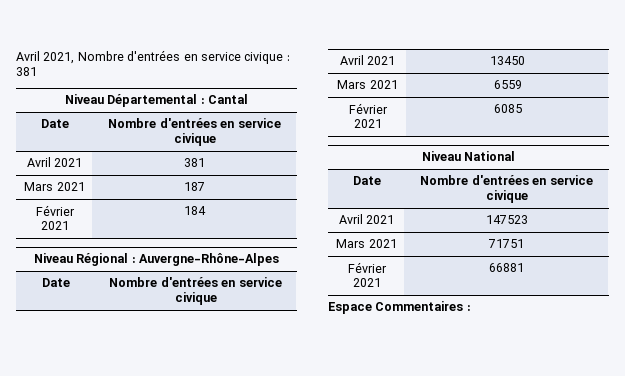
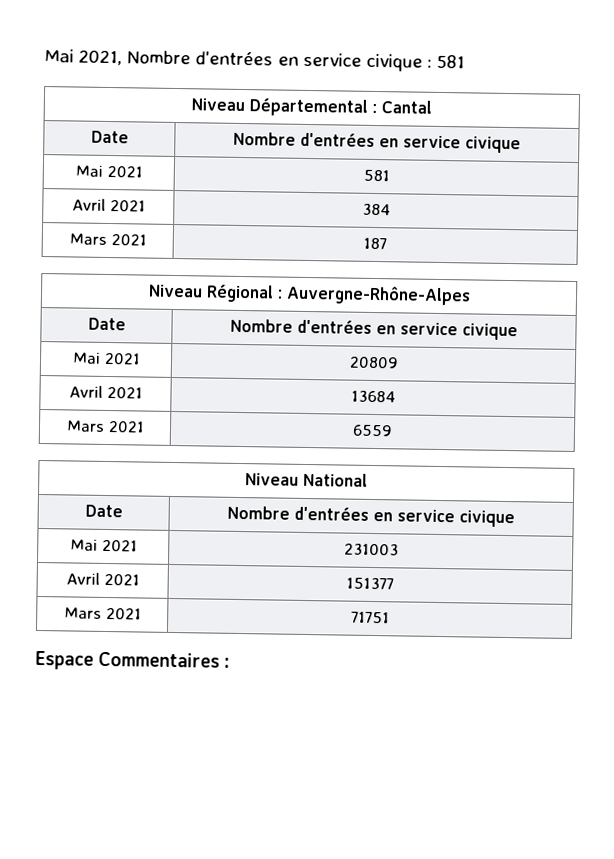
[16,51,40,61] Avril -> [44,49,74,63] Mai
[16,67,37,76] 381 -> [436,54,466,69] 581
[26,157,83,167] [184,158,205,167] // Avril 2021 | 381 -> [74,165,143,178] [362,169,390,182] [71,198,146,212] [361,203,391,216] // Mai 2021 | 581 // Avril 2021 | 384
[35,205,75,216] [40,221,69,230] [184,206,206,215] // Février 2021 | 184 -> (387, 243) none
[339,55,396,65] [490,56,525,65] // Avril 2021 | 13450 -> [71,352,141,365] [348,356,399,369] [68,385,143,399] [350,390,396,403] // Mai 2021 | 20809 // Avril 2021 | 13684
[348,103,388,114] [353,119,382,128] [493,104,522,113] // Février 2021 | 6085 -> (393, 430) none
[338,214,395,224] [485,215,528,224] // Avril 2021 | 147523 -> [69,539,138,552] [343,543,399,556] [65,572,140,586] [346,577,394,590] // Mai 2021 | 231003 // Avril 2021 | 151377
[347,262,387,273] [352,278,381,287] [489,263,524,272] // Février 2021 | 66881 -> (390, 617) none

